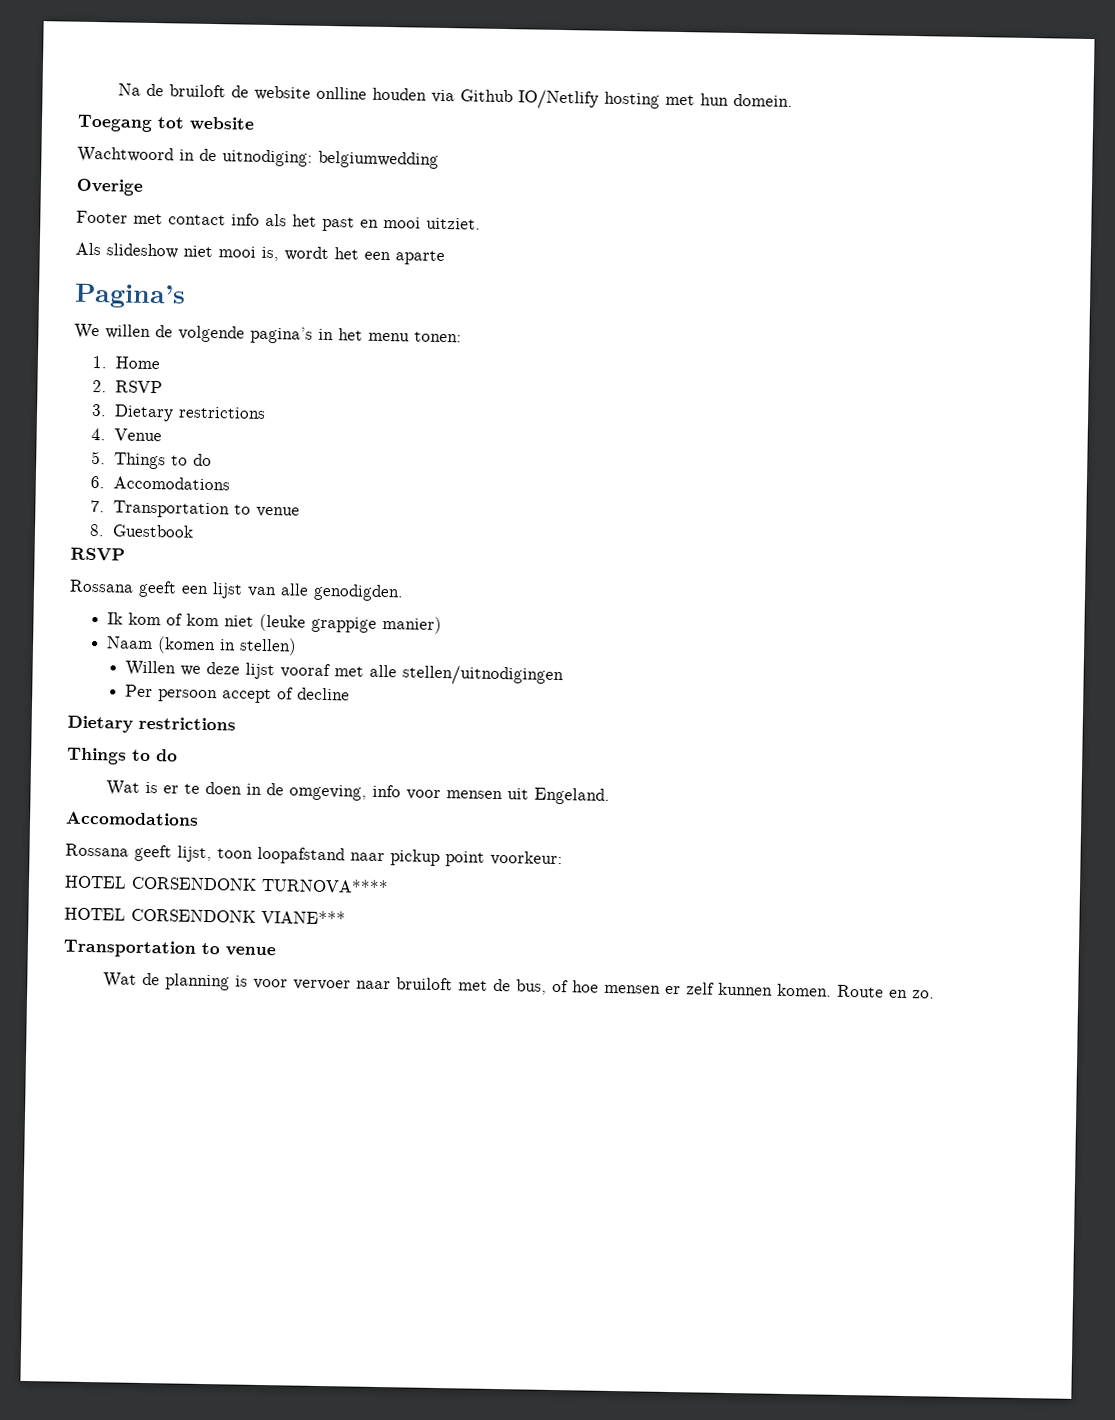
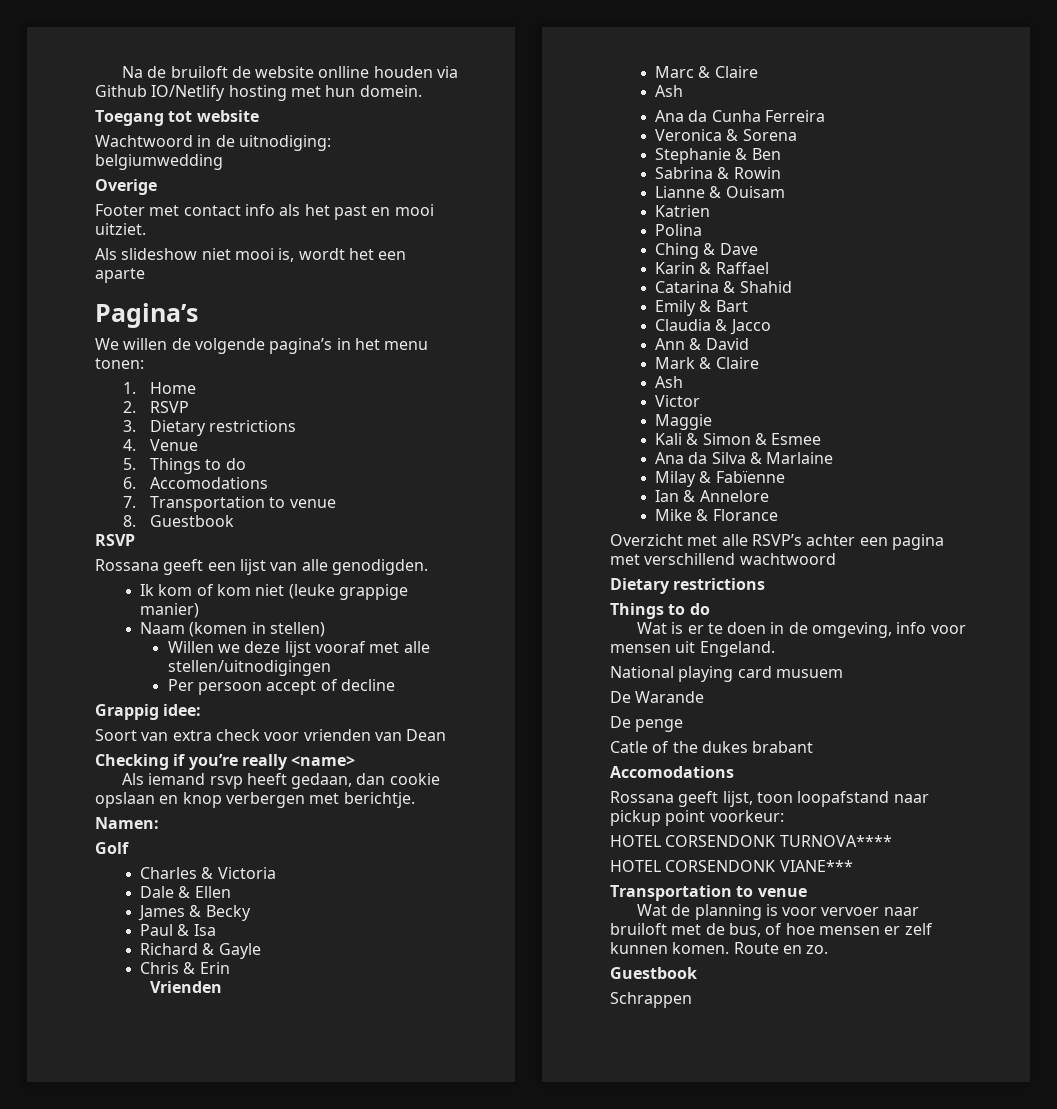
(351, 694) none -> [95,704,202,720] [95,729,447,741] [95,754,356,770] [121,773,440,789] [95,792,415,808] [95,817,159,829] [95,842,129,854] [140,867,276,879] [140,886,231,898] [138,905,251,921] [140,924,216,936] [140,943,261,959] [140,962,230,974] [150,981,223,993] [655,66,758,78] [655,85,684,97] [655,110,826,122] [655,129,797,141] [655,148,781,164] [655,167,781,179] [655,186,785,198] [655,205,711,217] [655,224,703,236] [655,243,758,259] [655,262,769,274] [655,281,792,293] [655,300,748,316] [655,319,771,335] [655,338,749,350] [655,357,759,369] [655,376,684,388] [655,395,701,407] [655,414,713,430] [655,433,822,445] [655,452,834,464] [655,470,785,487] [655,490,769,502] [655,509,778,521] [610,534,944,550] [610,553,836,565] // Grappig idee: // Soort van extra check voor vrienden van Dean // Checking if you’re really <name> // Als iemand rsvp heeft gedaan, dan cookie opslaan en knop verbergen met berichtje. // Namen: // Golf // Charles & Victoria // Dale & Ellen // James & Becky // Paul & Isa // Richard & Gayle // Chris & Erin // Vrienden // Marc & Claire // Ash // Ana da Cunha Ferreira // Veronica & Sorena // Stephanie & Ben // Sabrina & Rowin // Lianne & Ouisam // Katrien // Polina // Ching & Dave // Karin & Raffael // Catarina & Shahid // Emily & Bart // Claudia & Jacco // Ann & David // Mark & Claire // Ash // Victor // Maggie // Kali & Simon & Esmee // Ana da Silva & Marlaine // Milay & Fabïenne // Ian & Annelore // Mike & Florance // Overzicht met alle RSVP’s achter een pagina met verschillend wachtwoord
(611, 796) none -> [610,666,843,682] [610,691,705,703] [610,716,684,732] [610,741,814,753] // National playing card musuem // De Warande // De penge // Catle of the dukes brabant
(936, 994) none -> [610,967,697,979] [610,992,692,1008] // Guestbook // Schrappen

